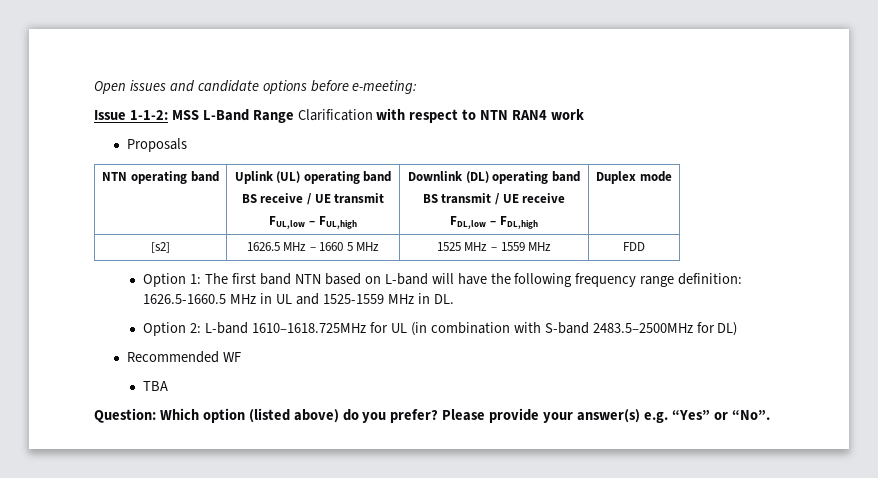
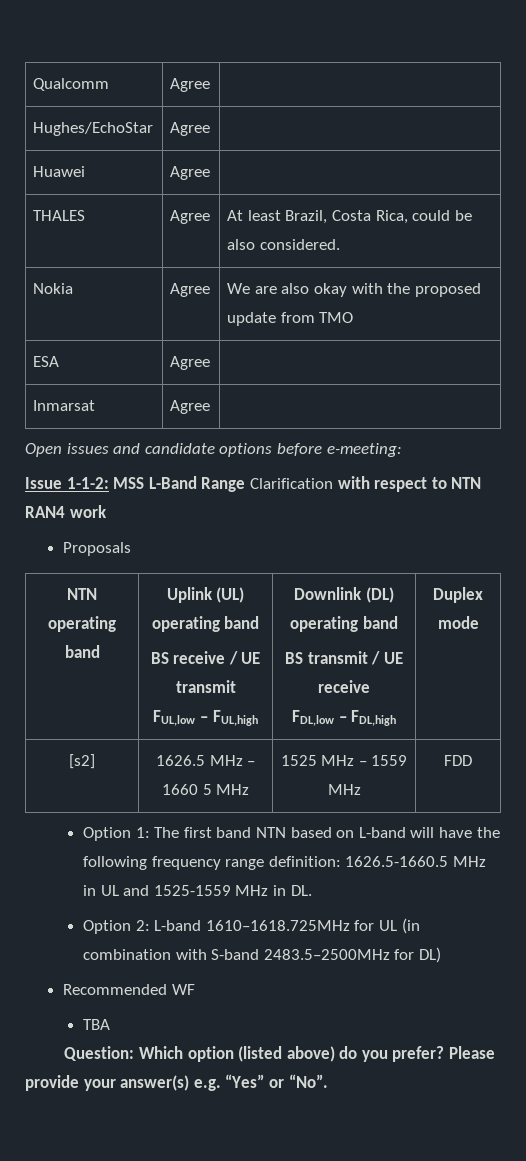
(94, 87) none -> [33,78,110,91] [170,78,211,92] [33,122,154,136] [170,122,211,136] [33,166,86,177] [170,166,211,180] [33,210,86,221] [170,210,211,224] [227,210,472,224] [227,239,340,250] [33,283,74,294] [170,283,211,297] [227,283,481,297] [227,312,354,326] [33,356,60,367] [170,356,211,370] [33,400,96,411] [170,400,211,414] Qualcomm | Agree | // Hughes/EchoStar | Agree | // Huawei | Agree | // THALES | Agree | At least Brazil, Costa Rica, could be also considered. // Nokia | Agree | We are also okay with the proposed update from TMO // ESA | Agree | // Inmarsat | Agree | //

